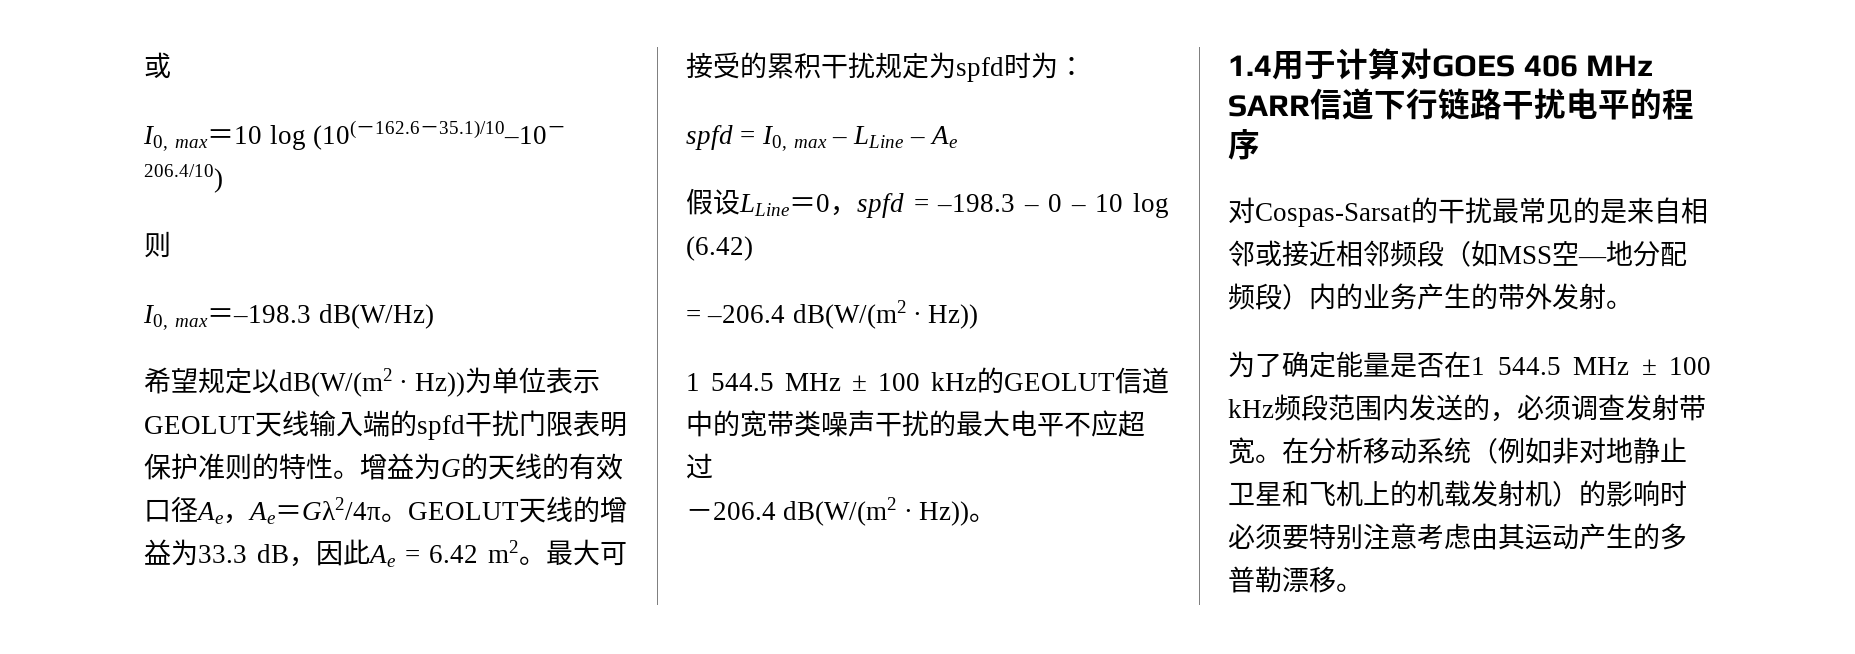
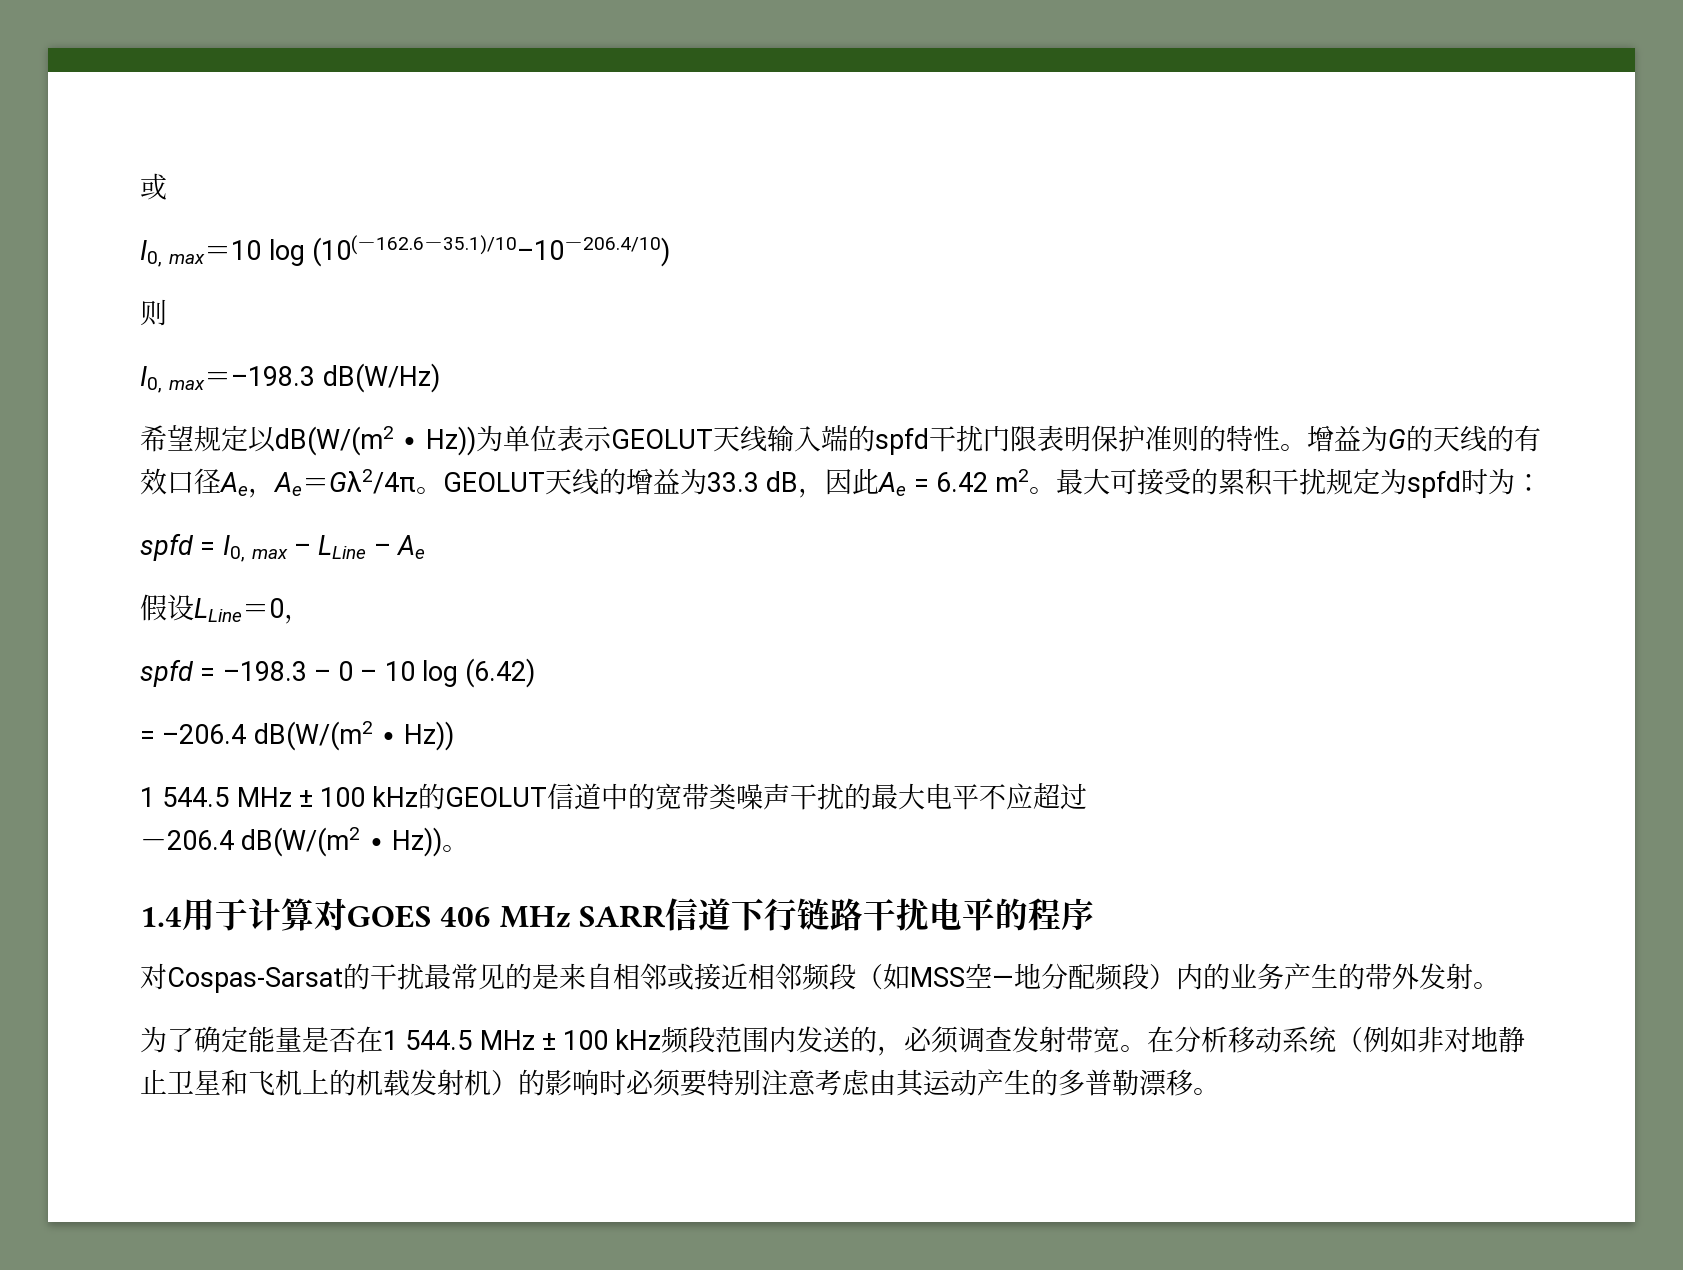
(857, 211) none -> (311, 619) //

